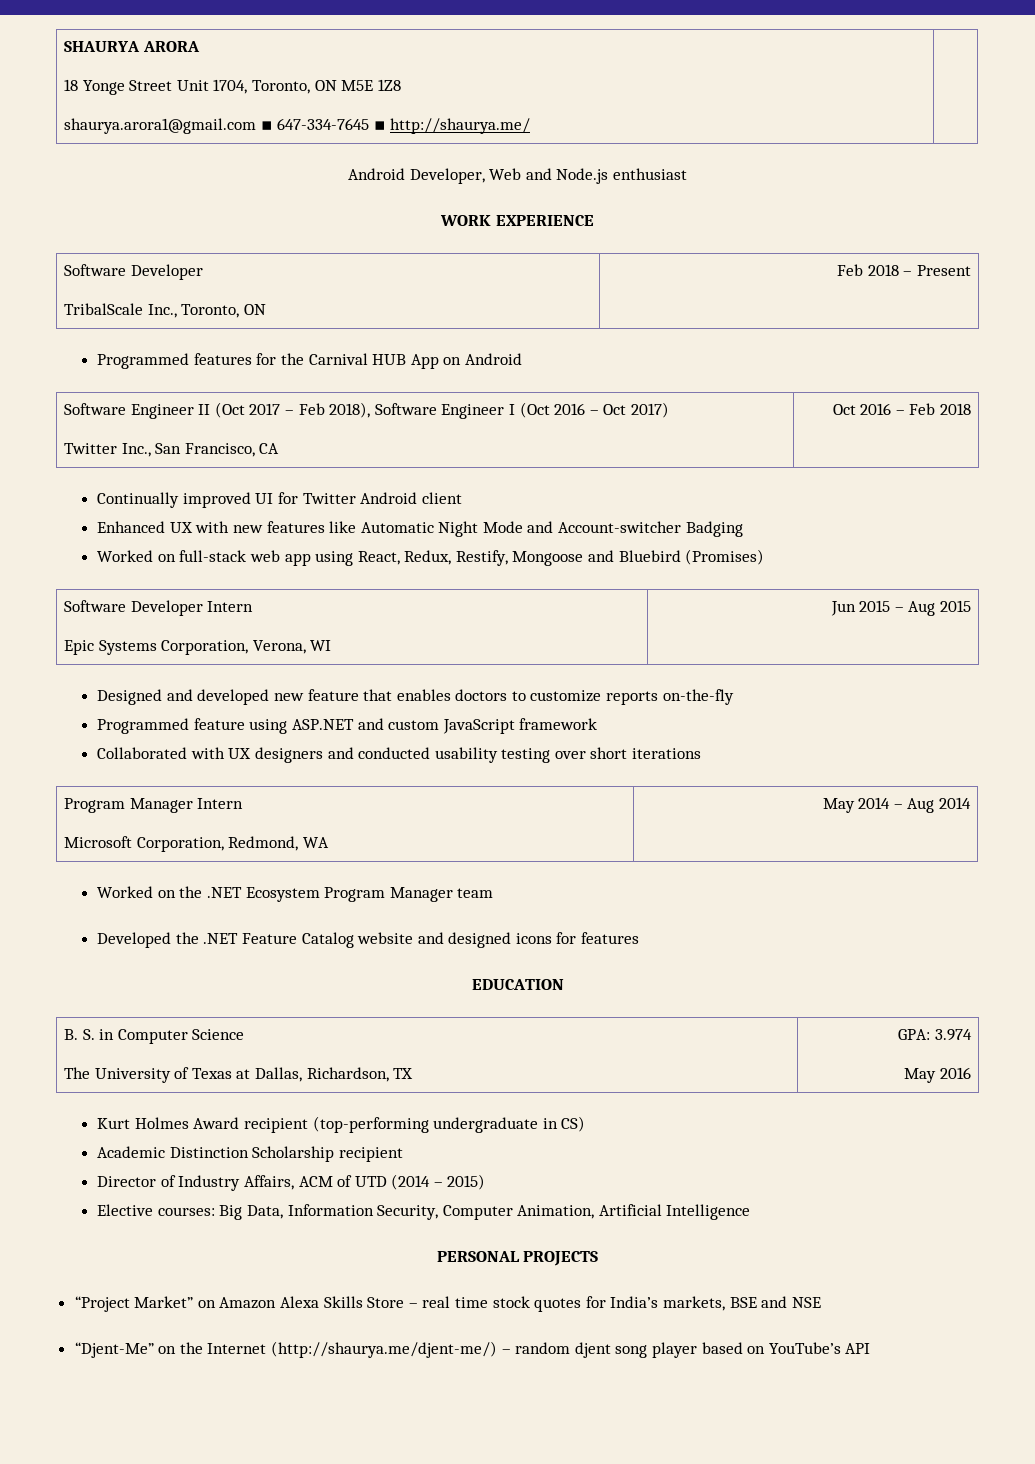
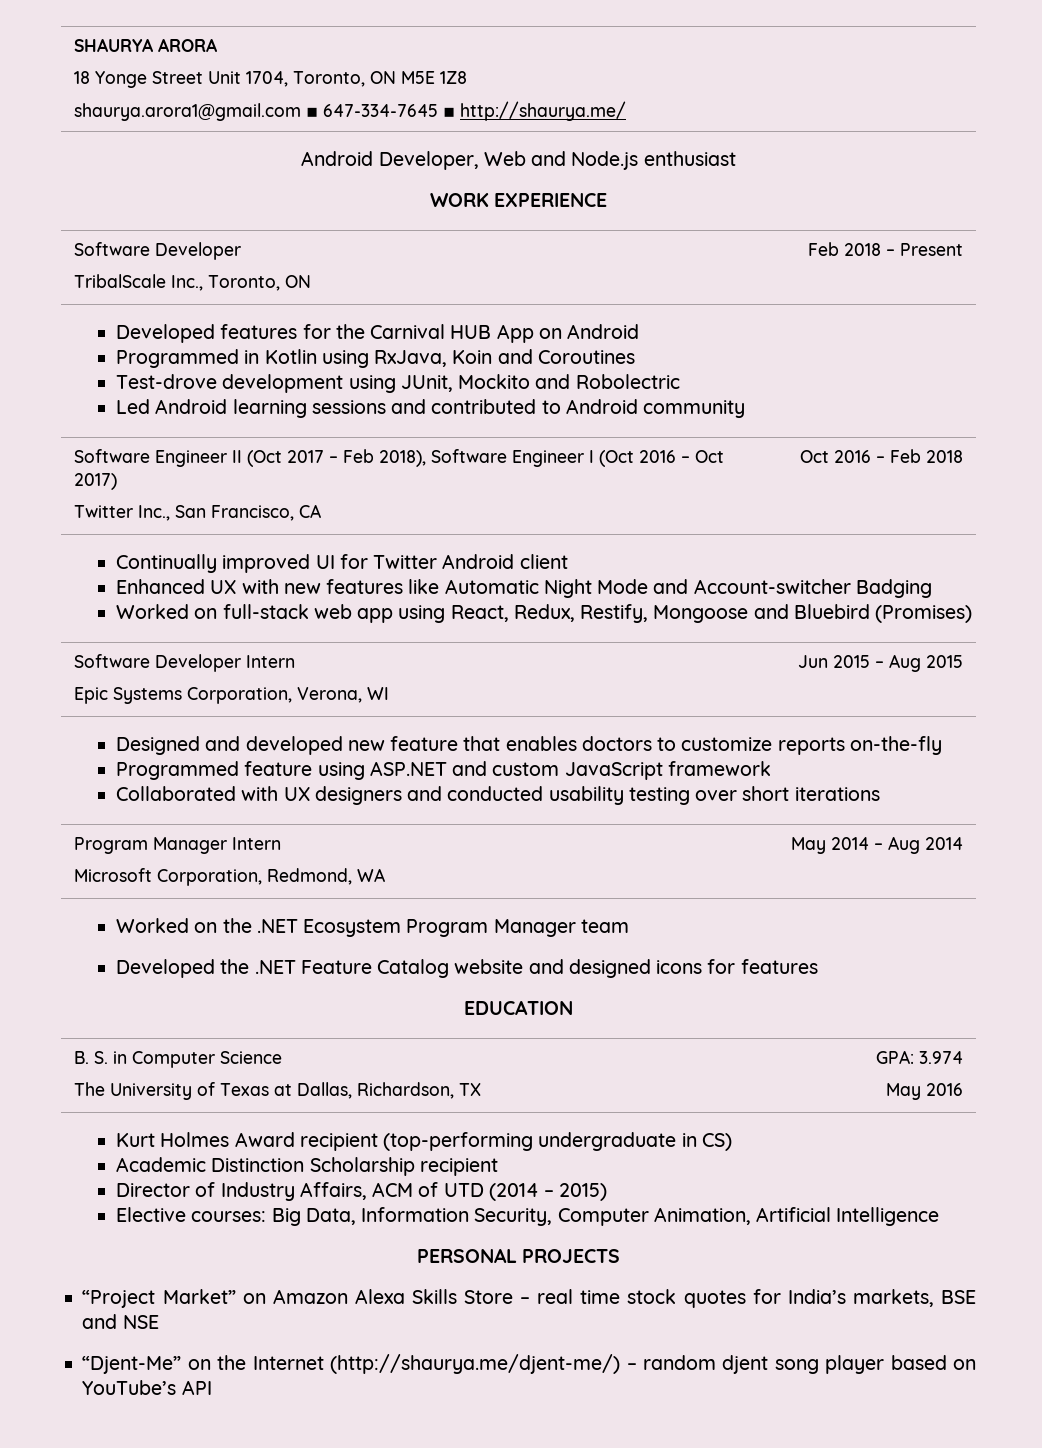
[97,353,190,369] Programmed -> [115,324,215,343] Developed
(522, 359) none -> [115,349,635,368] [115,374,680,393] [115,399,746,418] // Programmed in Kotlin using RxJava, Koin and Coroutines // Test-drove development using JUnit, Mockito and Robolectric // Led Android learning sessions and contributed to Android community

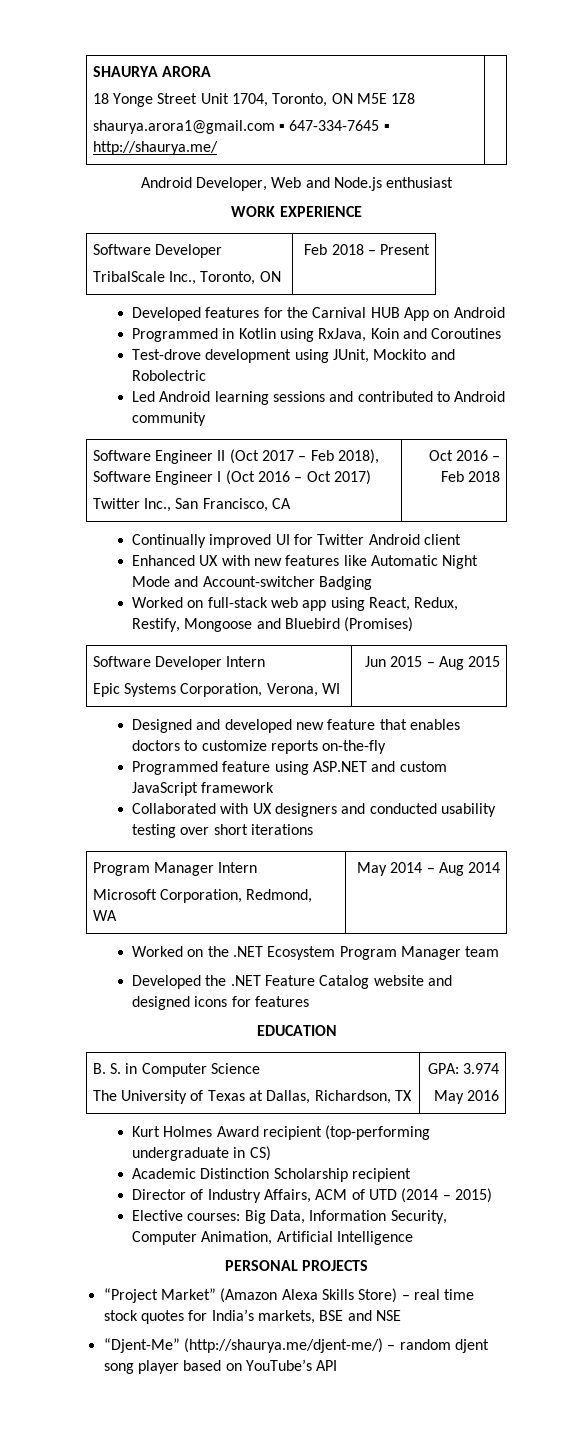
[242,1289,348,1304] on Amazon -> [220,1288,278,1303] (Amazon
[464,1290,514,1304] Store -> [358,1288,398,1303] Store)
[187,1355,324,1370] on the Internet -> (180, 1345) none

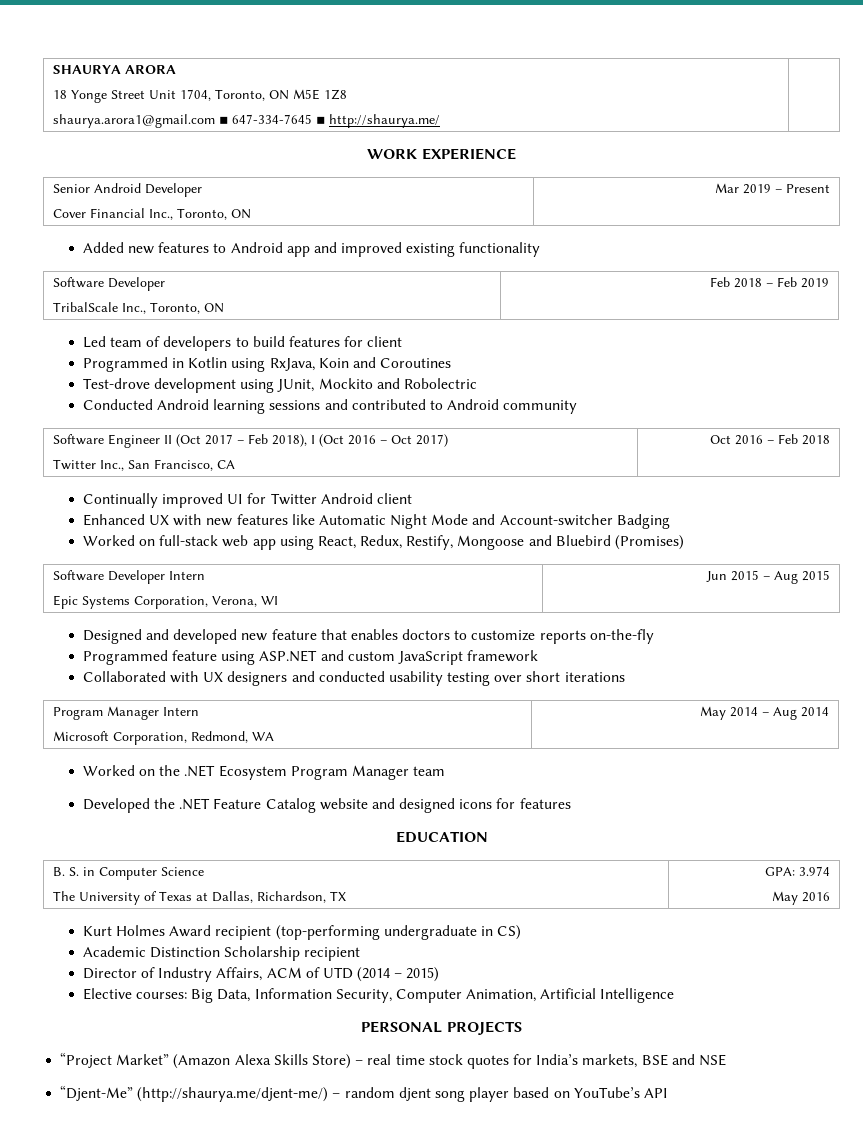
[140,177,454,191] [231,206,362,217] Android Developer, Web and Node.js enthusiast // WORK EXPERIENCE -> [367,148,516,160] [53,183,203,197] [53,208,252,220] [714,183,830,194] [82,242,541,257] WORK EXPERIENCE // Senior Android Developer // Cover Financial Inc., Toronto, ON | Mar 2019 – Present // Added new features to Android app and improved existing functionality
[380,244,431,255] [132,307,505,321] Present // Developed features for the Carnival HUB App on Android -> [776,277,829,288] [82,336,403,351] Feb 2019 // Led team of developers to build features for client
[132,391,156,402] Led -> [82,399,153,410] Conducted
[92,471,214,485] Software Engineer -> (308, 440) none

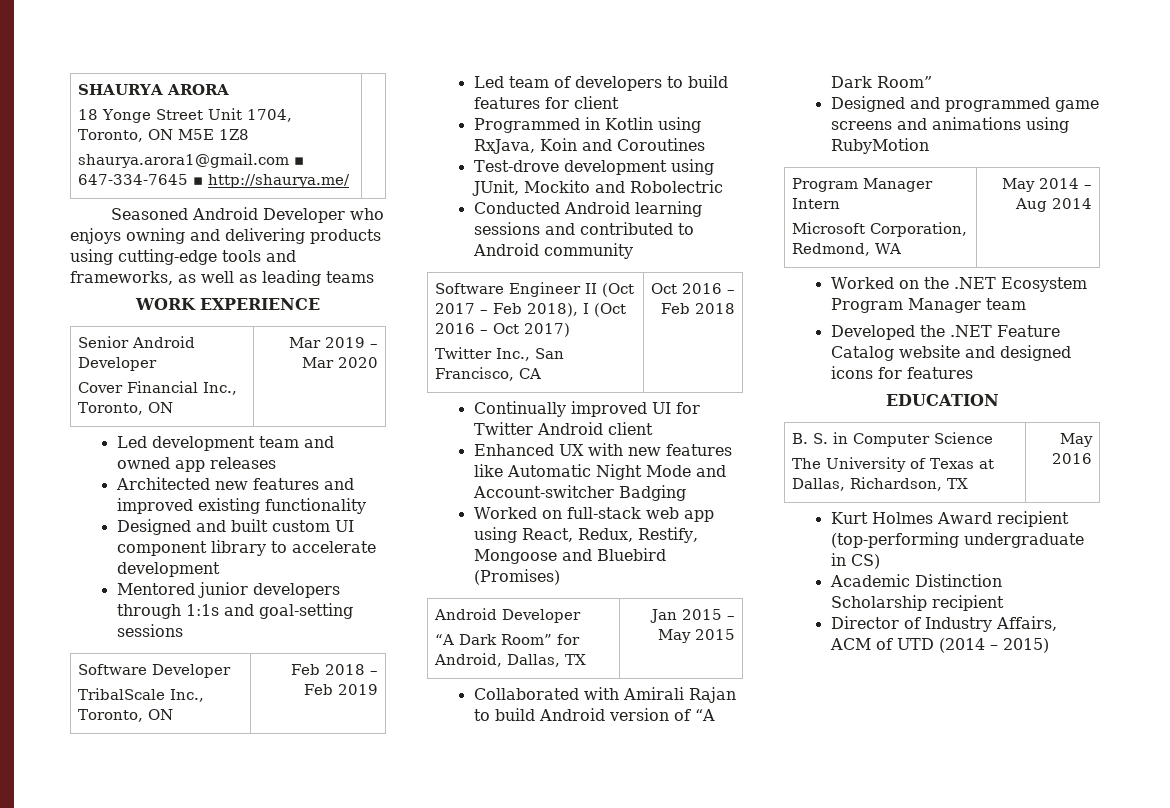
(441, 121) none -> [110,207,384,223] [70,228,381,244] [70,249,296,265] [70,270,374,286] // Seasoned Android Developer who enjoys owning and delivering products using cutting-edge tools and frameworks, as well as leading teams
[785,184,830,193] [82,242,541,257] Present // Added new features to Android app and improved existing functionality -> [302,357,379,368] [116,436,334,451] [116,457,276,472] [115,477,354,490] [116,498,366,514] [116,519,354,535] [116,540,376,556] [116,562,220,577] [116,582,340,598] [116,603,353,619] [116,624,183,637] Mar 2020 // Led development team and owned app releases // Architected new features and improved existing functionality // Designed and built custom UI component library to accelerate development // Mentored junior developers through 1:1s and goal-setting sessions
[53,570,206,584] [53,595,279,609] [705,571,727,582] Software Developer Intern // Epic Systems Corporation, Verona, WI | Jun -> [433,608,581,623] [434,634,580,645] [433,653,586,667] [650,609,678,623] Android Developer // “A Dark Room” for Android, Dallas, TX | Jan
[773,571,798,584] Aug -> [658,629,692,643] May
[82,629,654,644] [82,650,539,665] [82,671,625,686] Designed and developed new feature that enables doctors to customize reports on-the-fly // Programmed feature using ASP.NET and custom JavaScript framework // Collaborated with UX designers and conducted usability testing over short iterations -> [473,687,736,703] [473,708,715,721] [830,76,932,88] [830,96,1099,112] [830,117,1069,133] [830,138,929,154] Collaborated with Amirali Rajan to build Android version of “A Dark Room” // Designed and programmed game screens and animations using RubyMotion
[764,866,830,876] GPA: 3.974 // -> (968, 483) none
[82,988,675,1003] [361,1021,522,1035] [60,1052,727,1069] [60,1085,668,1102] // Elective courses: Big Data, Information Security, Computer Animation, Artificial Intelligence // PERSONAL PROJECTS // “Project Market” (Amazon Alexa Skills Store) – real time stock quotes for India’s markets, BSE and NSE // “Djent-Me” (http://shaurya.me/djent-me/) – random djent song player based on YouTube’s API -> (1049, 645) none

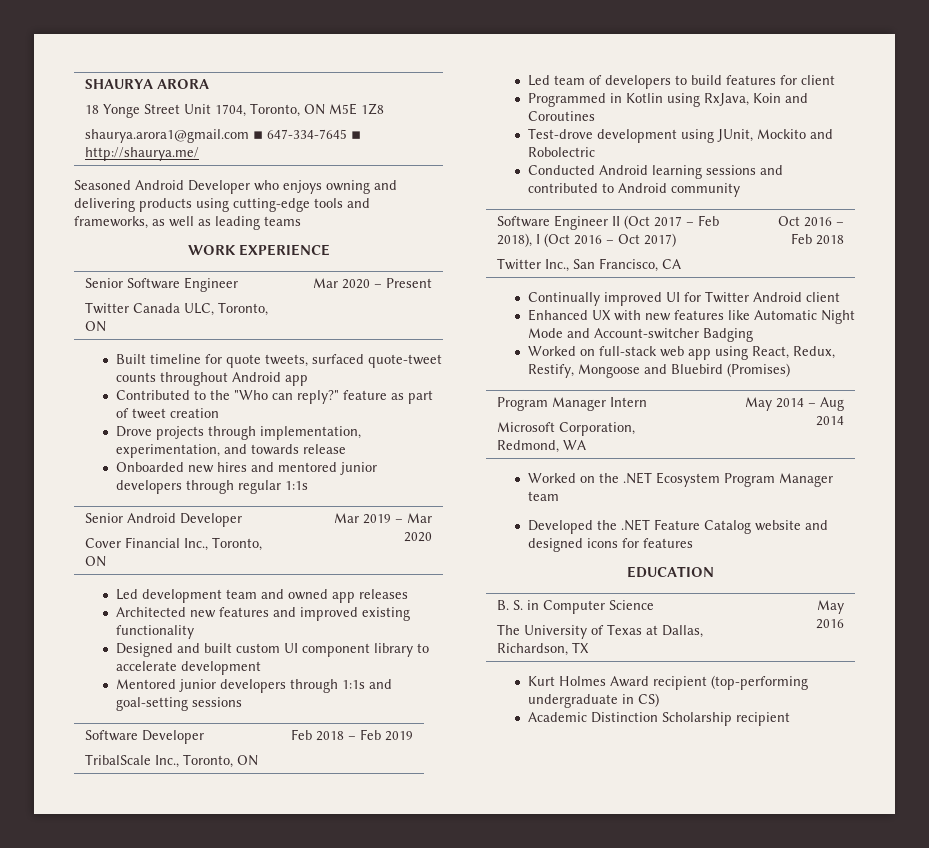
(320, 304) none -> [85,277,239,292] [85,302,269,316] [85,321,107,332] [312,278,432,289] [115,354,442,368] [115,372,308,386] [115,390,433,404] [115,408,219,419] [115,426,361,440] [115,444,346,458] [115,462,377,475] [115,480,308,494] // Senior Software Engineer // Twitter Canada ULC, Toronto, ON | Mar 2020 – Present // Built timeline for quote tweets, surfaced quote-tweet counts throughout Android app // Contributed to the "Who can reply?" feature as part of tweet creation // Drove projects through implementation, experimentation, and towards release // Onboarded new hires and mentored junior developers through regular 1:1s
[433,608,581,623] [434,634,580,645] [433,653,586,667] [650,609,736,623] [658,629,736,643] [473,687,736,703] [473,708,715,721] [830,76,932,88] [830,96,1099,112] [830,117,1069,133] [830,138,929,154] // Android Developer // “A Dark Room” for Android, Dallas, TX | Jan 2015 – May 2015 // Collaborated with Amirali Rajan to build Android version of “A Dark Room” // Designed and programmed game screens and animations using RubyMotion -> (790, 370) none
[830,616,1057,632] [829,638,1049,653] // Director of Industry Affairs, ACM of UTD (2014 – 2015) -> (790, 719) none

